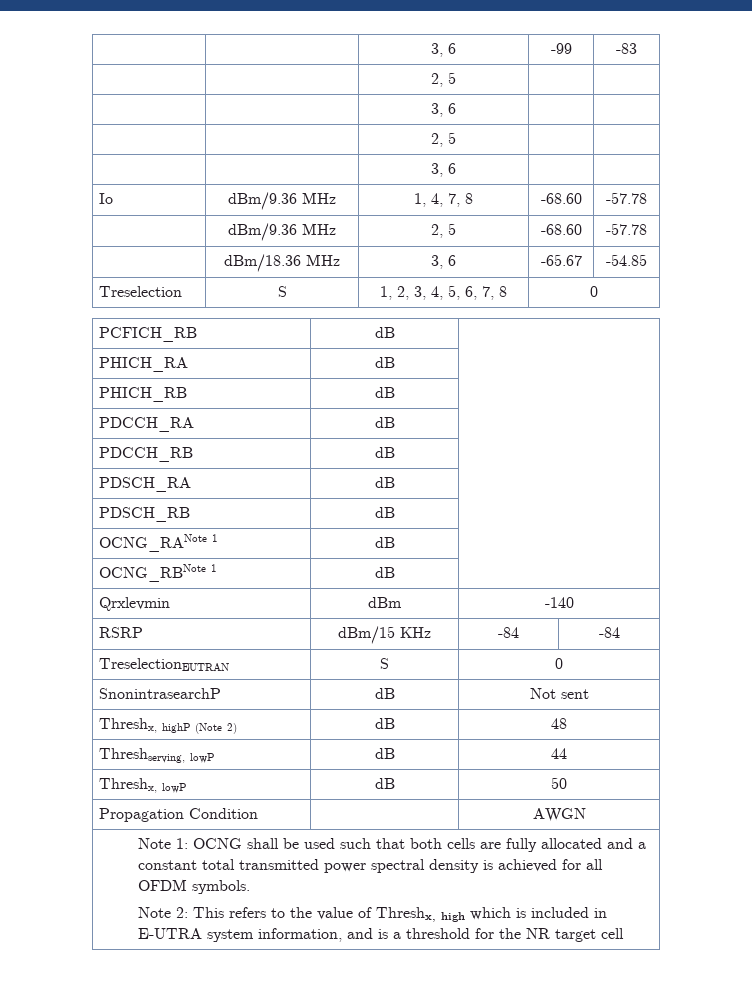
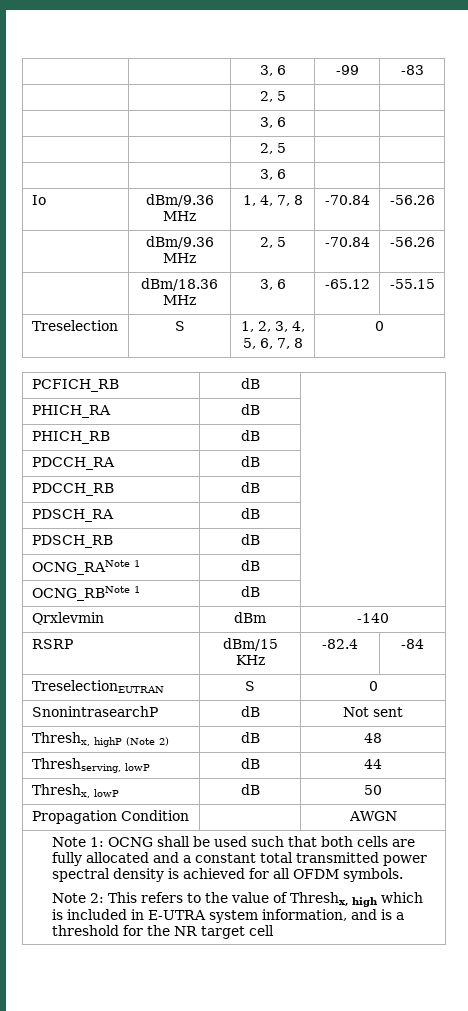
[540,193,582,204] [606,192,647,204] -68.60 | -57.78 -> [324,195,370,205] [389,195,435,205] -70.84 | -56.26
[540,224,582,235] [606,223,647,235] -68.60 | -57.78 -> [324,237,370,247] [389,237,435,247] -70.84 | -56.26
[540,254,582,266] [606,254,647,266] -65.67 | -54.85 -> [324,279,370,289] [389,279,435,289] -65.12 | -55.15
[497,627,519,638] -84 -> [322,639,358,649] -82.4

